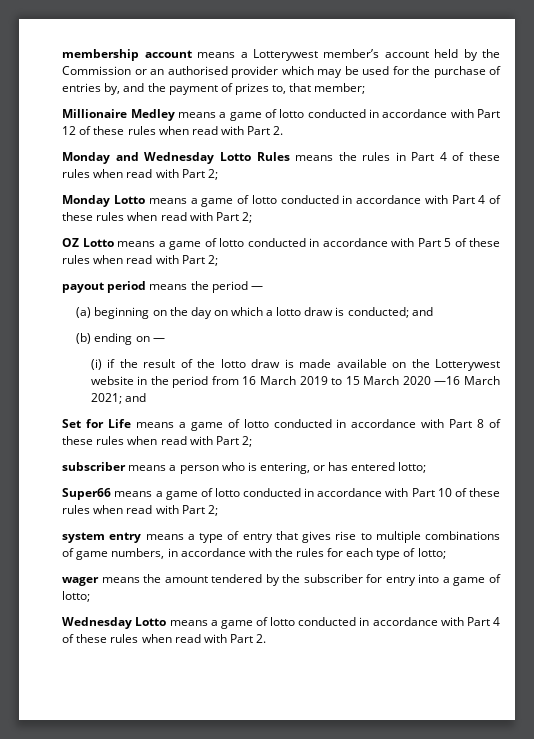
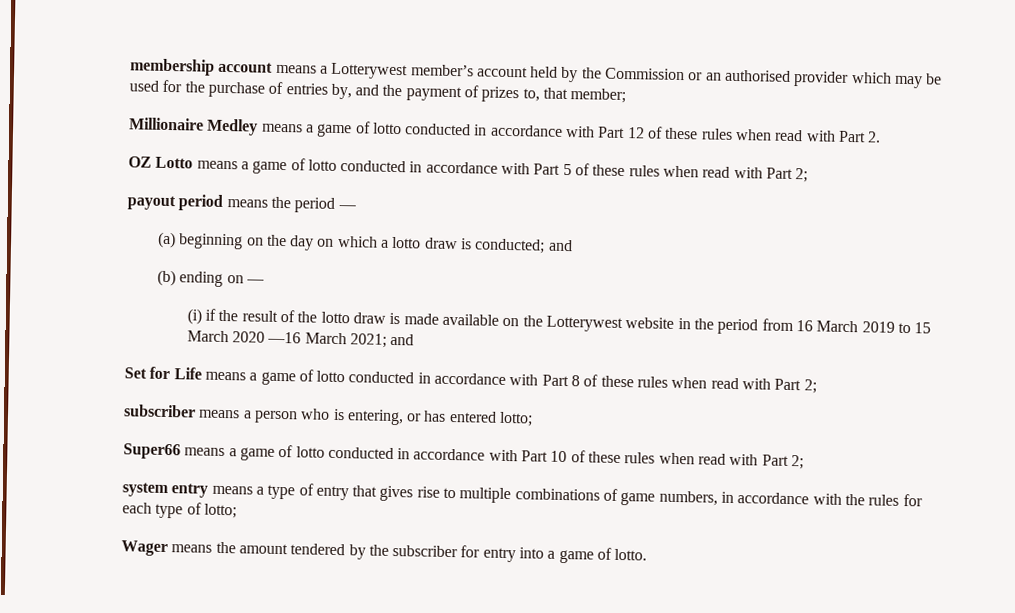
[62,152,500,164] [62,169,218,180] [62,195,501,207] [62,212,252,223] // Monday and Wednesday Lotto Rules means the rules in Part 4 of these rules when read with Part 2; // Monday Lotto means a game of lotto conducted in accordance with Part 4 of these rules when read with Part 2; -> (882, 137) none
[62,577,100,586] wager -> [120,540,168,557] Wager
[62,591,91,602] [62,617,500,629] [62,634,266,643] lotto; // Wednesday Lotto means a game of lotto conducted in accordance with Part 4 of these rules when read with Part 2. -> [614,548,648,561] lotto.

